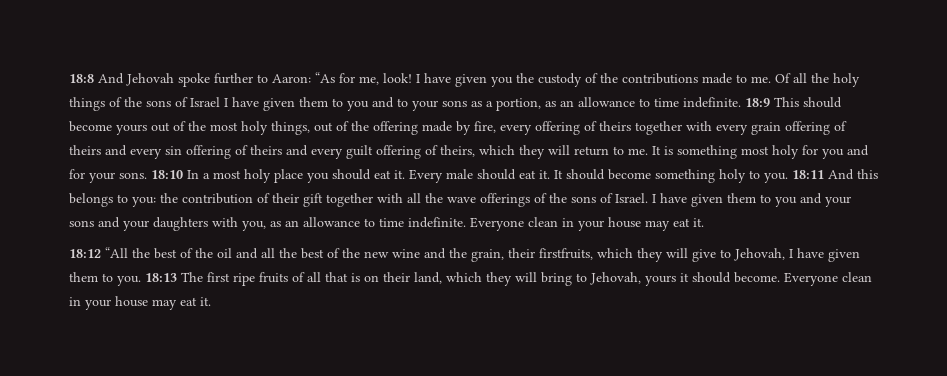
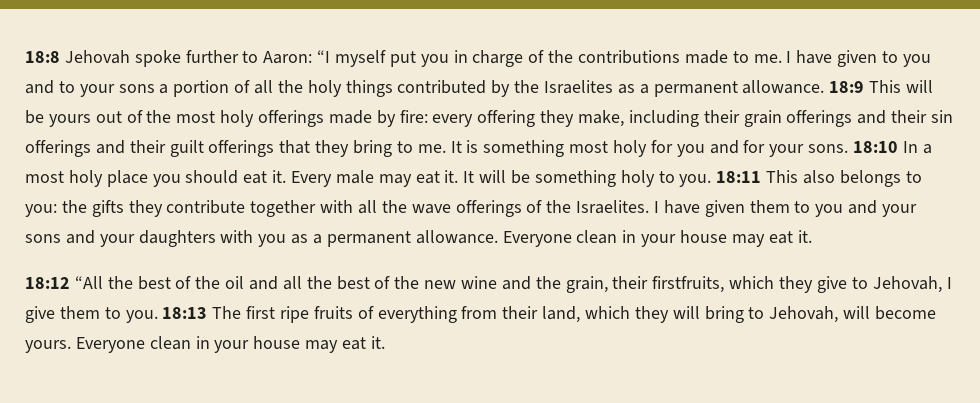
[98,73,124,84] And -> (60, 57) none
[315,72,582,87] “As for me, look! I have given you the custody -> [317,50,524,67] “I myself put you in charge
[775,73,860,87] [69,97,328,111] Of all the holy things of the sons of Israel I have given them -> [786,50,878,67] I have given
[471,97,842,111] [69,121,112,132] as a portion, as an allowance to time indefinite. 18:9 This should become -> [159,80,934,97] [25,110,44,124] a portion of all the holy things contributed by the Israelites as a permanent allowance. 18:9 This will be
[271,121,418,135] things, out of the offering -> [258,110,325,127] offerings
[474,121,496,133] fire, -> [399,110,428,123] fire:
[584,121,847,135] [69,145,609,159] of theirs together with every grain offering of theirs and every sin offering of theirs and every guilt offering of theirs, which they will return -> [540,110,954,127] [25,140,393,157] they make, including their grain offerings and their sin offerings and their guilt offerings that they bring
[477,169,516,180] should -> [378,174,412,187] may
[566,169,651,180] should become -> [479,170,531,184] will be
[828,169,878,180] And this -> [766,170,836,184] This also
[182,193,323,207] contribution of their gift -> [91,200,246,217] gifts they contribute
[571,193,648,203] sons of Israel. -> [576,200,650,214] Israelites.
[242,217,466,231] you, as an allowance to time indefinite. -> [258,230,498,247] you as a permanent allowance.
[666,248,688,258] will -> (814, 284) none
[797,248,860,262] have given -> [25,306,55,323] give
[307,272,379,282] all that is on -> [377,306,498,323] everything from
[645,272,780,286] yours it should become. -> [843,306,937,320] [25,340,71,353] will become yours.

